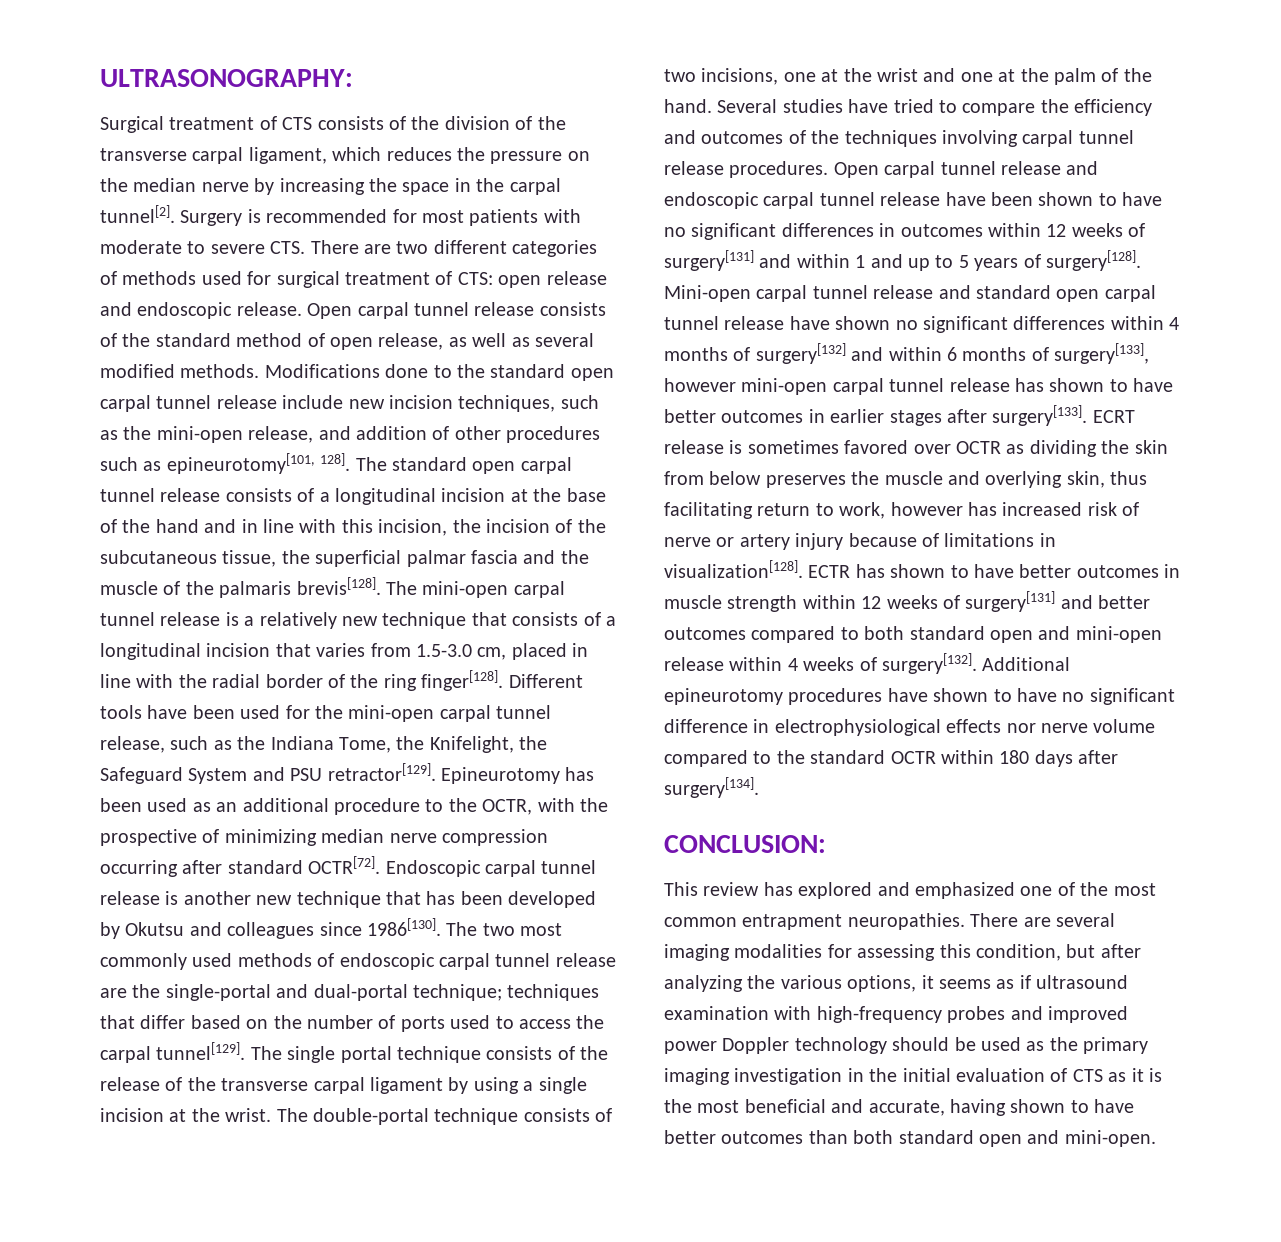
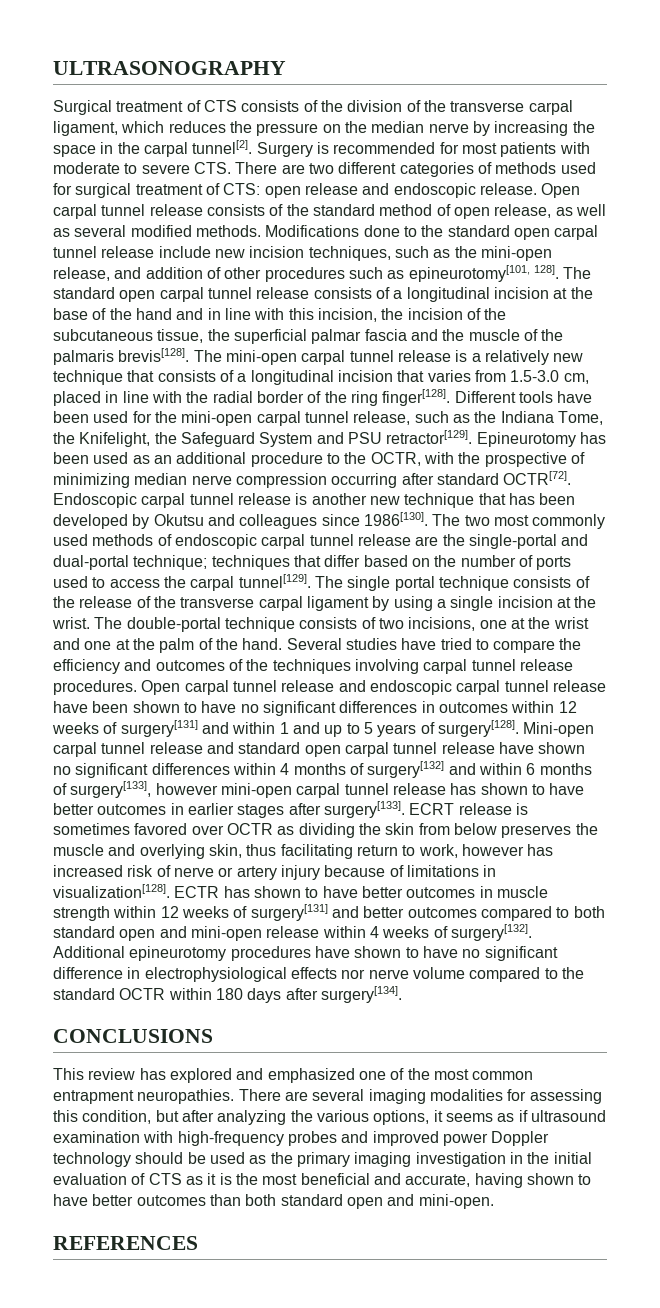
[100,69,353,87] ULTRASONOGRAPHY: -> [53,61,286,75] ULTRASONOGRAPHY
[664,835,826,853] CONCLUSION: -> [53,1029,213,1043] CONCLUSIONS
(1156, 1138) none -> [53,1236,198,1250] // REFERENCES

